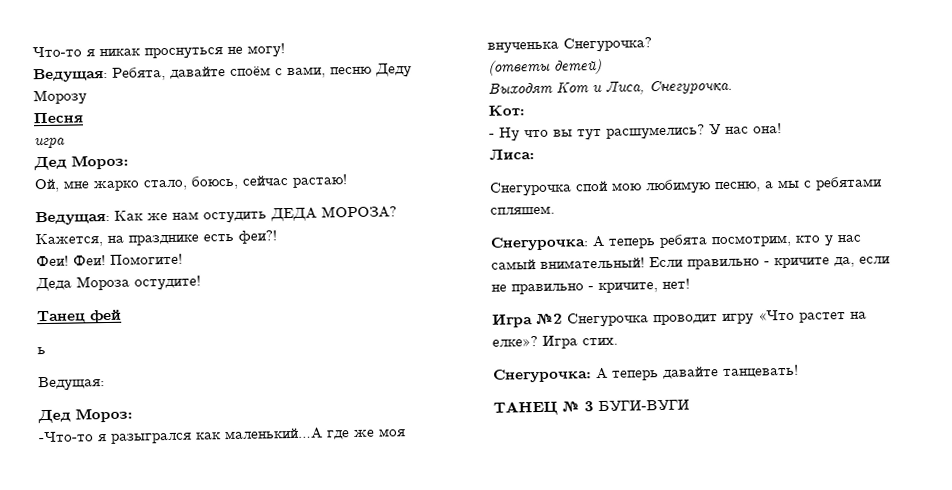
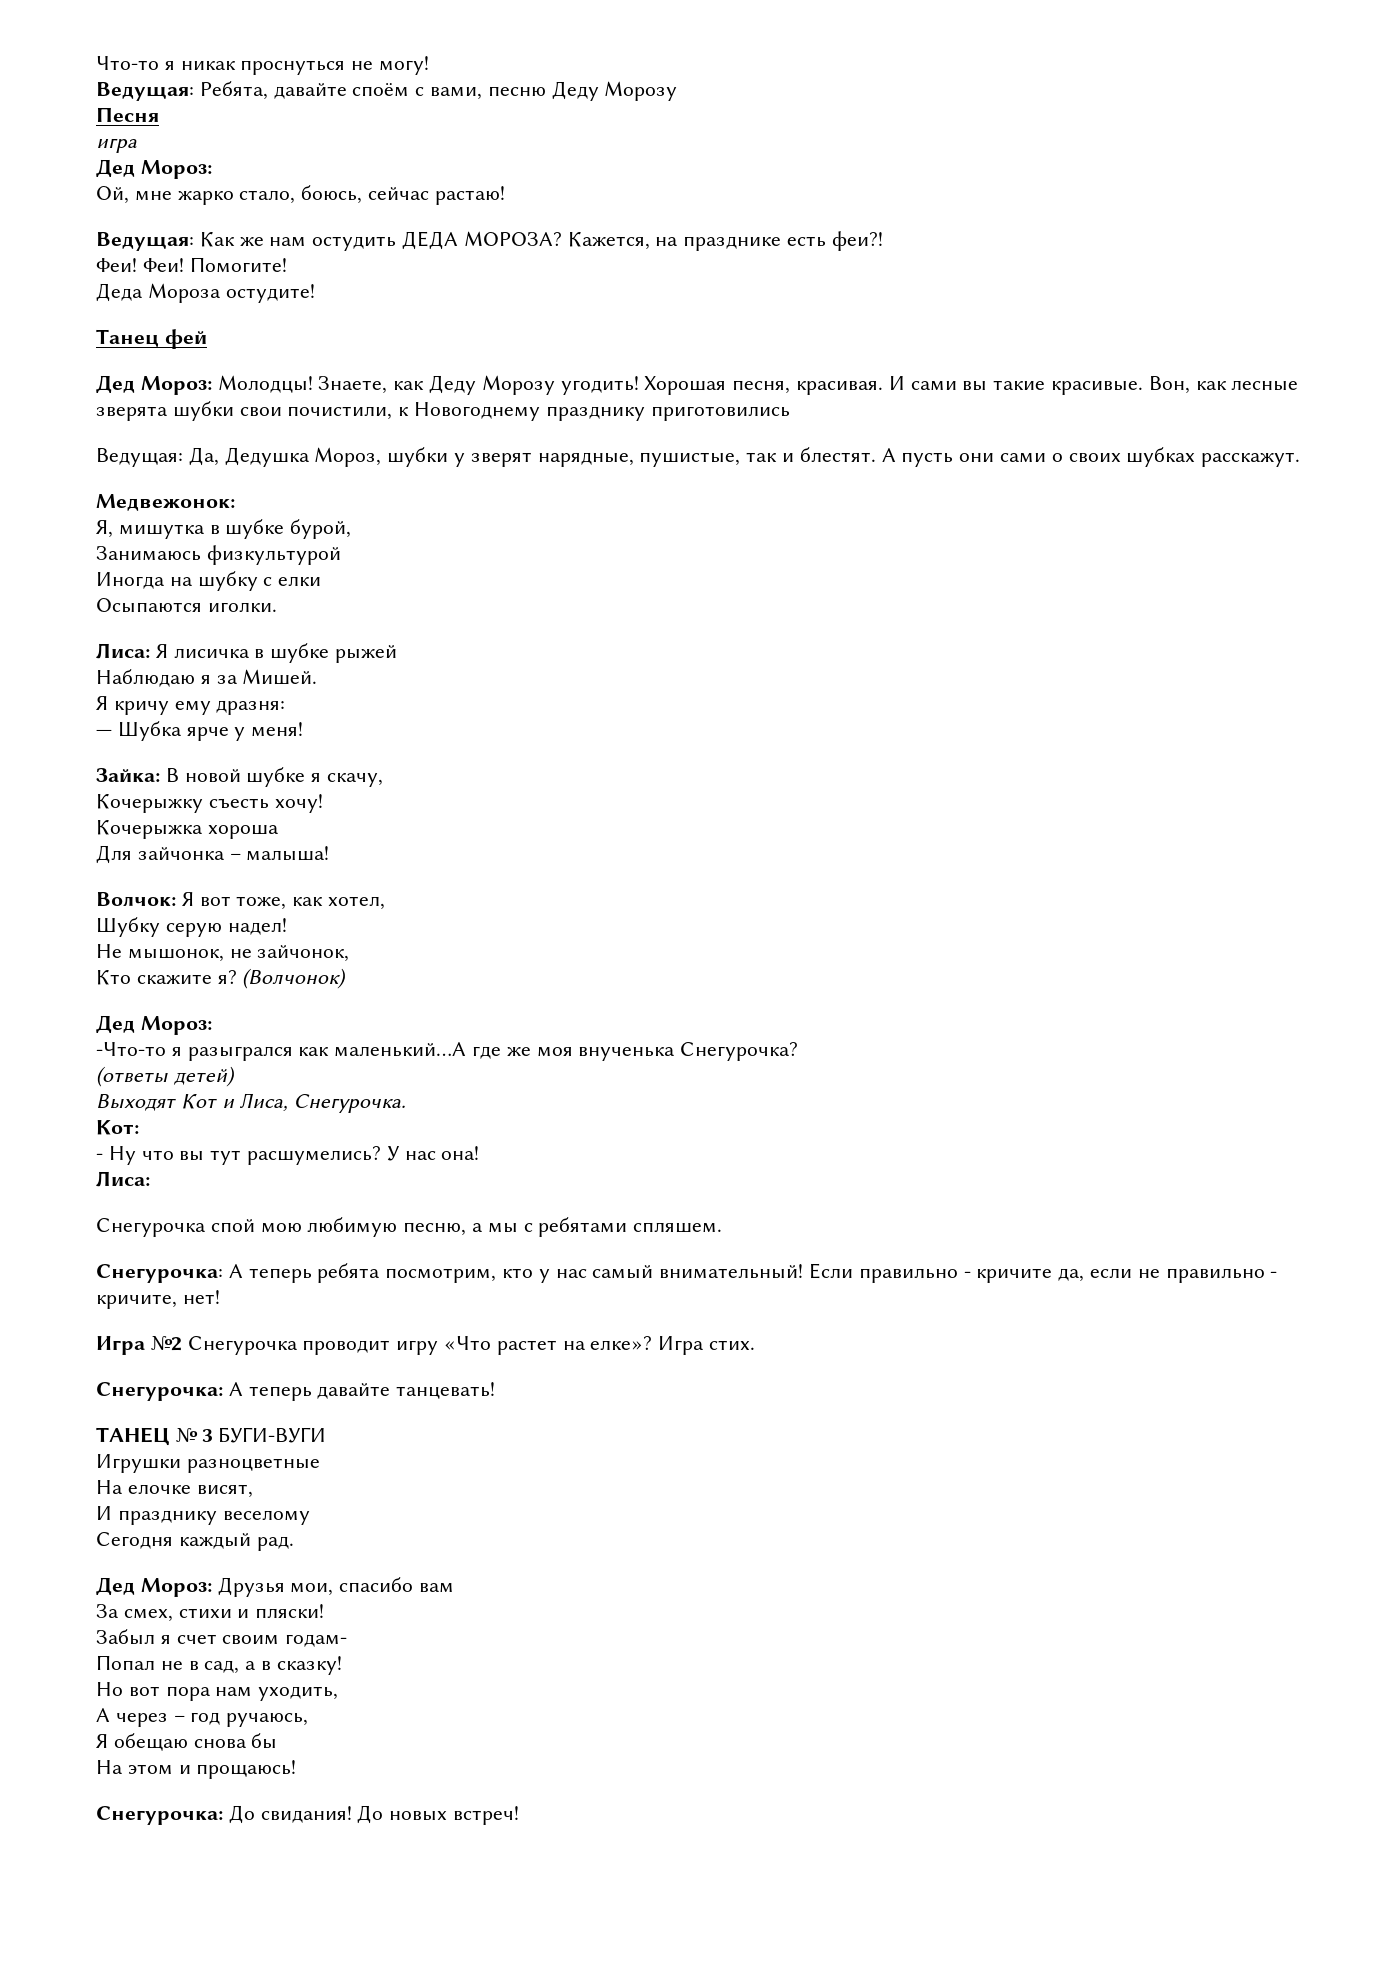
[37,346,46,355] [38,376,105,392] ь // Ведущая: -> [96,375,1299,395] [96,401,790,421] [96,447,1301,467] [96,494,235,511] [96,519,352,539] [96,545,341,565] [96,571,322,591] [96,598,277,613] [96,643,398,663] [96,669,318,687] [96,696,286,715] [96,721,304,741] [96,767,384,787] [96,794,323,813] [96,820,279,839] [96,845,330,864] [96,892,386,910] [96,917,287,937] [96,944,350,962] [96,968,347,989] Дед Мороз: Молодцы! Знаете, как Деду Морозу угодить! Хорошая песня, красивая. И сами вы такие красивые. Вон, как лесные зверята шубки свои почистили, к Новогоднему празднику приготовились // Ведущая: Да, Дедушка Мороз, шубки у зверят нарядные, пушистые, так и блестят. А пусть они сами о своих шубках расскажут. // Медвежонок: // Я, мишутка в шубке бурой, // Занимаюсь физкультурой // Иногда на шубку с елки // Осыпаются иголки. // Лиса: Я лисичка в шубке рыжей // Наблюдаю я за Мишей. // Я кричу ему дразня: // — Шубка ярче у меня! // Зайка: В новой шубке я скачу, // Кочерыжку съесть хочу! // Кочерыжка хороша // Для зайчонка – малыша! // Волчок: Я вот тоже, как хотел, // Шубку серую надел! // Не мышонок, не зайчонок, // Кто скажите я? (Волчонок)
(690, 405) none -> [96,1454,320,1473] [96,1480,253,1498] [96,1506,310,1525] [96,1532,294,1551] [96,1577,455,1597] [96,1604,325,1622] [96,1629,348,1647] [96,1655,342,1675] [96,1682,339,1701] [96,1708,309,1727] [96,1733,278,1751] [96,1760,297,1779] [96,1805,520,1825] // Игрушки разноцветные // На елочке висят, // И празднику веселому // Сегодня каждый рад. // Дед Мороз: Друзья мои, спасибо вам // За смех, стихи и пляски! // Забыл я счет своим годам- // Попал не в сад, а в сказку! // Но вот пора нам уходить, // А через – год ручаюсь, // Я обещаю снова бы // На этом и прощаюсь! // Снегурочка: До свидания! До новых встреч!

